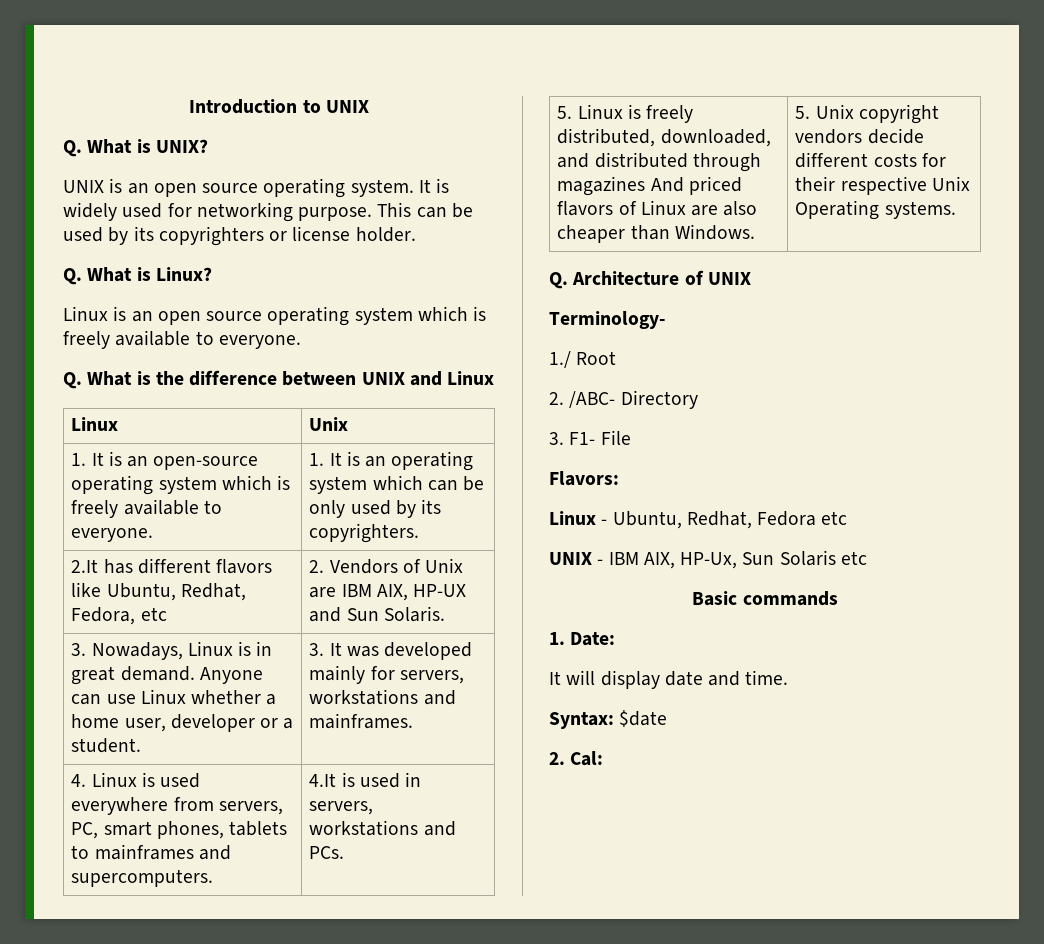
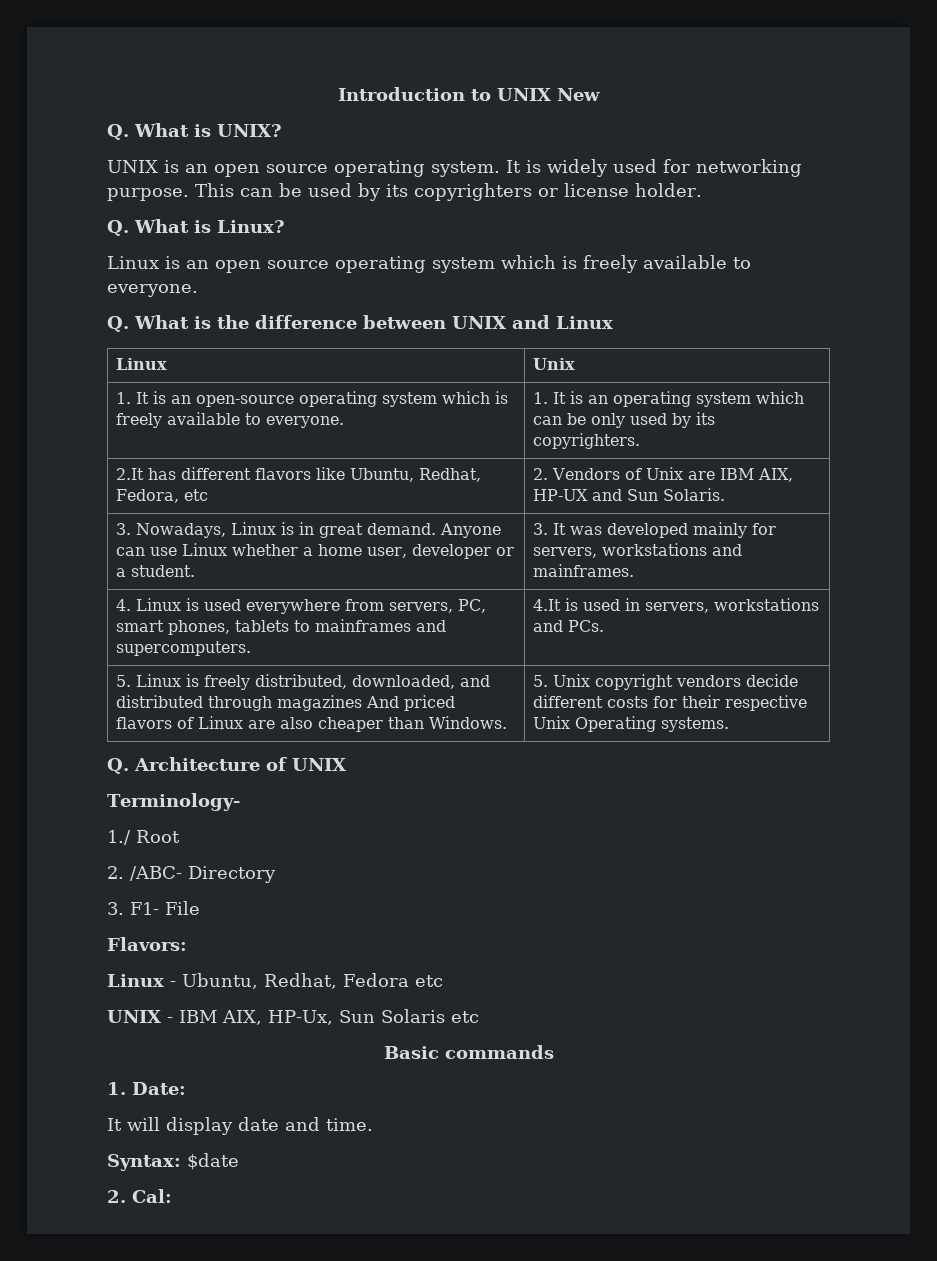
(369, 106) none -> [556,88,600,101] New

